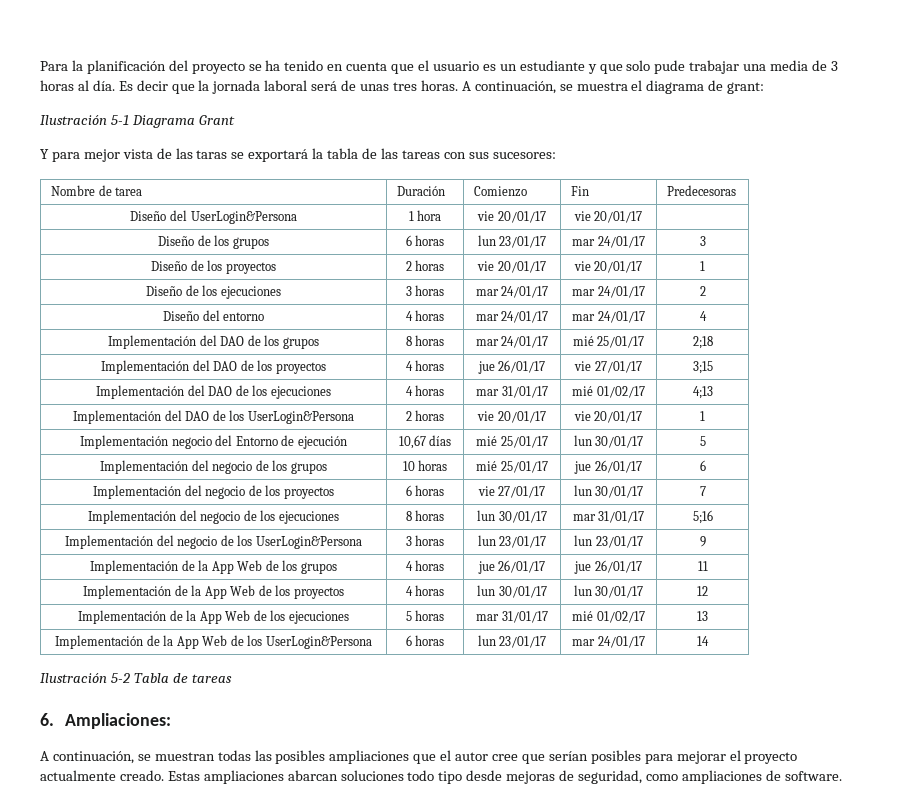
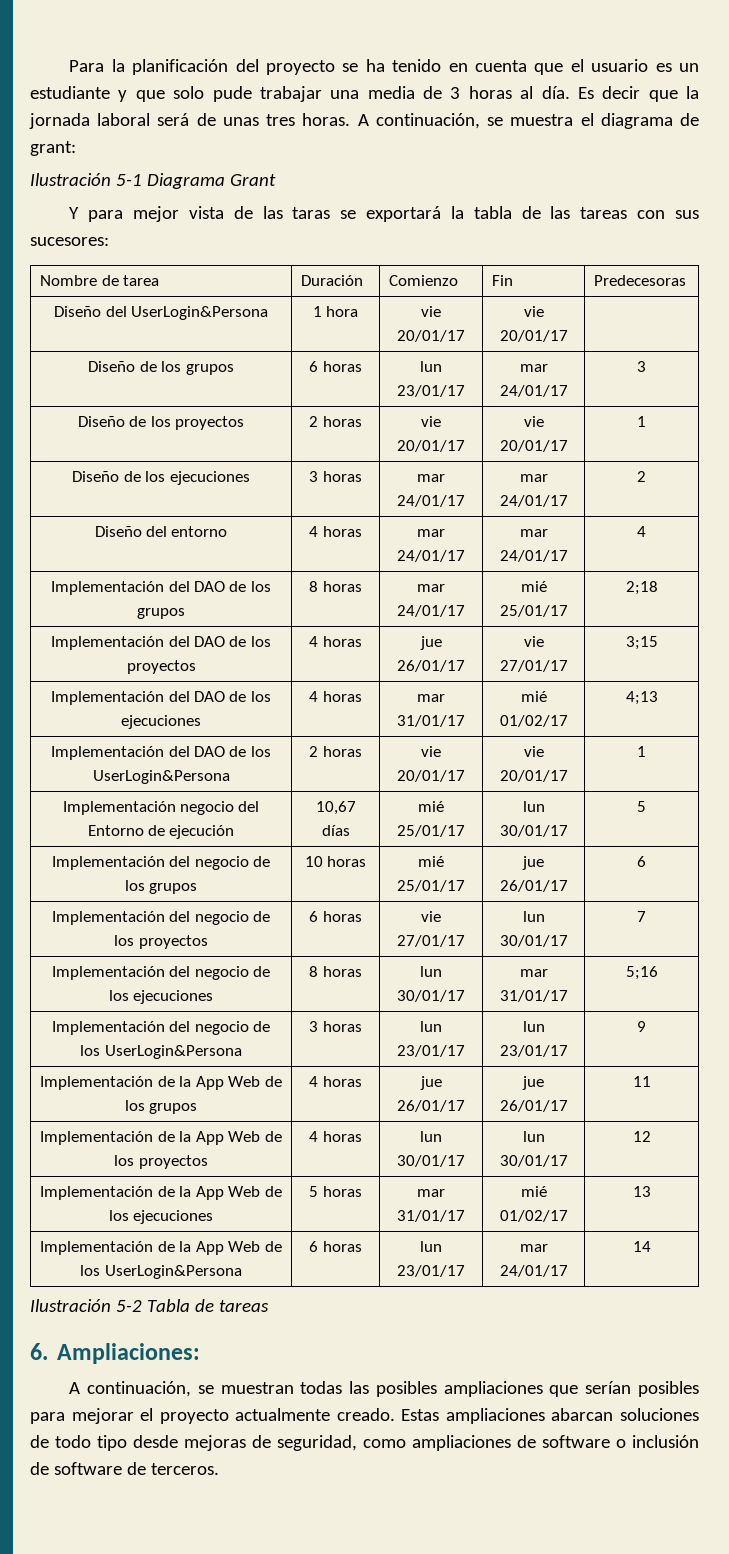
[440,750,545,764] el autor cree que -> (579, 1391) none
(404, 775) none -> [30,1435,49,1448] de
[784,771,842,781] software. -> [542,1435,699,1448] [30,1462,219,1475] software o inclusión de software de terceros.

